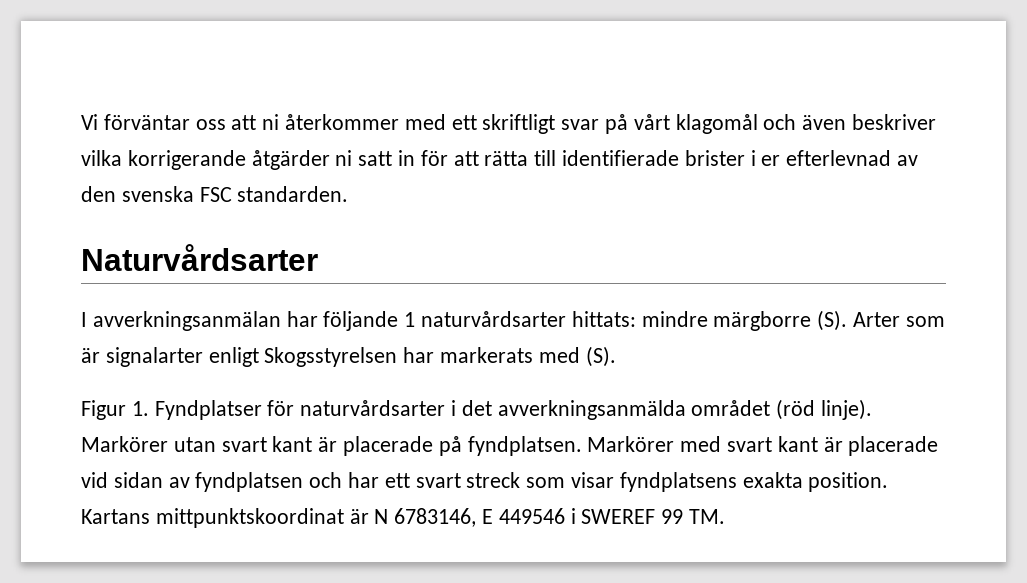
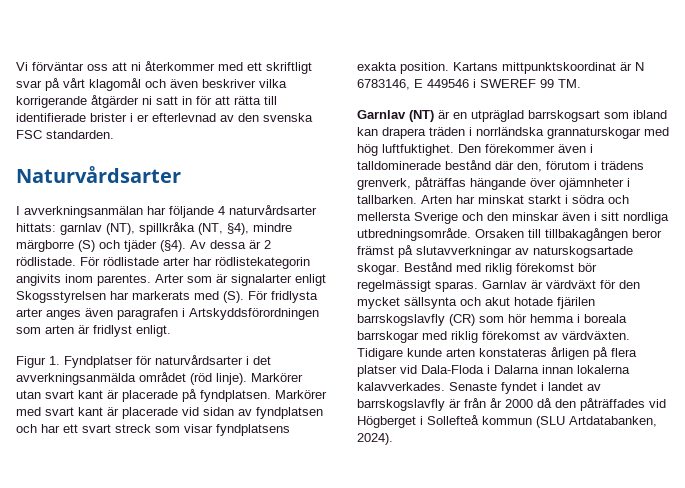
[404,312,416,327] 1 -> [218,206,225,215] 4
[641,310,848,331] mindre märgborre (S). -> [60,222,292,235] [16,240,271,252] [16,257,310,269] [16,274,151,286] garnlav (NT), spillkråka (NT, §4), mindre märgborre (S) och tjäder (§4). Av dessa är 2 rödlistade. För rödlistade arter har rödlistekategorin angivits inom parentes.
(616, 356) none -> [248,291,318,303] [16,308,319,320] [16,325,171,337] För fridlysta arter anges även paragrafen i Artskyddsförordningen som arten är fridlyst enligt.
(726, 516) none -> [357,110,667,122] [357,127,669,139] [357,144,593,156] [357,160,644,172] [357,177,630,190] [357,195,629,204] [357,212,669,224] [357,228,662,241] [357,245,633,258] [357,262,597,275] [357,280,640,292] [357,297,595,309] [357,314,627,326] [357,331,630,343] [357,347,637,360] [357,365,630,377] [357,382,601,394] [357,398,666,411] [357,415,657,428] [357,433,393,445] // Garnlav (NT) är en utpräglad barrskogsart som ibland kan drapera träden i norrländska grannaturskogar med hög luftfuktighet. Den förekommer även i talldominerade bestånd där den, förutom i trädens grenverk, påträffas hängande över ojämnheter i tallbarken. Arten har minskat starkt i södra och mellersta Sverige och den minskar även i sitt nordliga utbredningsområde. Orsaken till tillbakagången beror främst på slutavverkningar av naturskogsartade skogar. Bestånd med riklig förekomst bör regelmässigt sparas. Garnlav är värdväxt för den mycket sällsynta och akut hotade fjärilen barrskogslavfly (CR) som hör hemma i boreala barrskogar med riklig förekomst av värdväxten. Tidigare kunde arten konstateras årligen på flera platser vid Dala-Floda i Dalarna innan lokalerna kalavverkades. Senaste fyndet i landet av barrskogslavfly är från år 2000 då den påträffades vid Högberget i Sollefteå kommun (SLU Artdatabanken, 2024).

